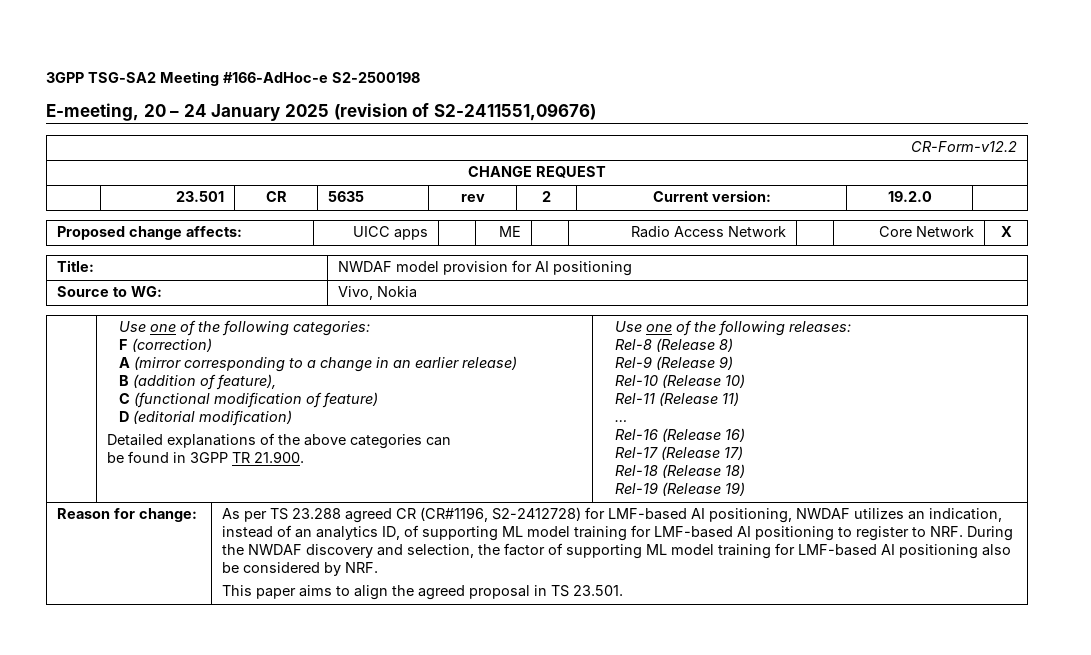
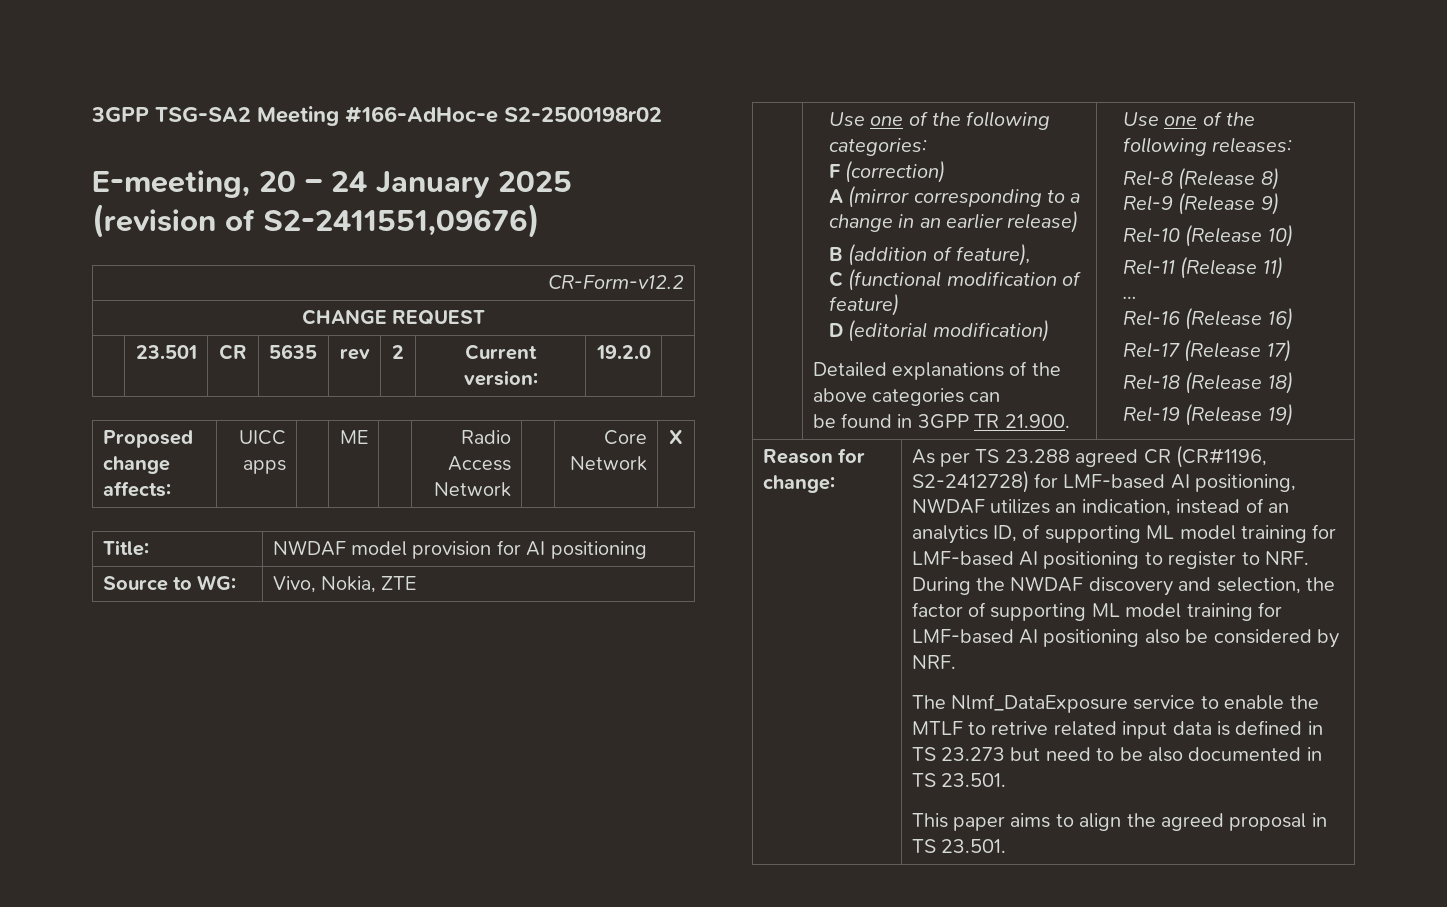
[332,72,420,83] S2-2500198 -> [504,107,662,122] S2-2500198r02
[376,286,417,298] Nokia -> [321,576,417,593] Nokia, ZTE
(378, 567) none -> [911,694,1319,713] [911,720,1323,739] [911,747,1322,762] [911,773,1007,787] // The Nlmf_DataExposure service to enable the MTLF to retrive related input data is defined in TS 23.273 but need to be also documented in TS 23.501.

